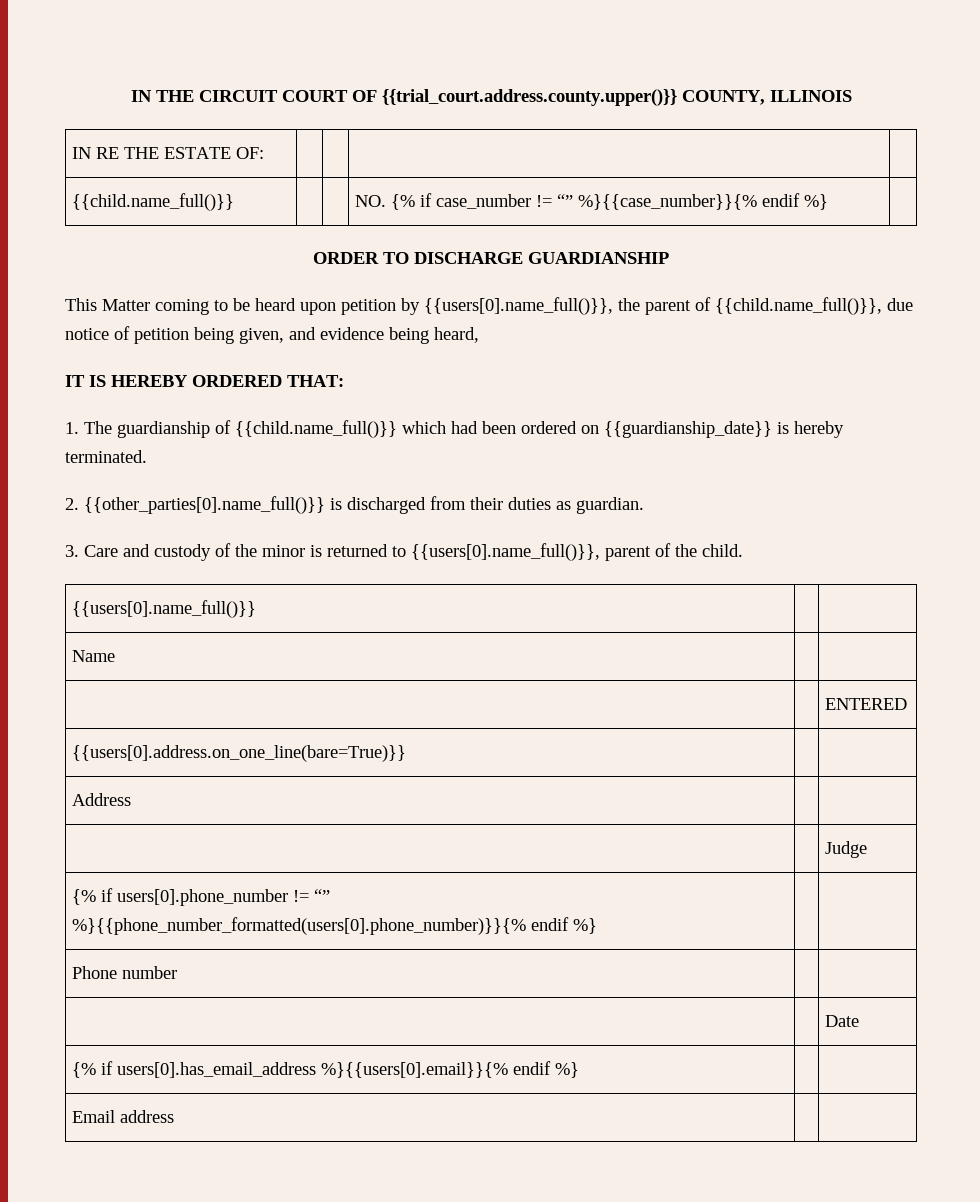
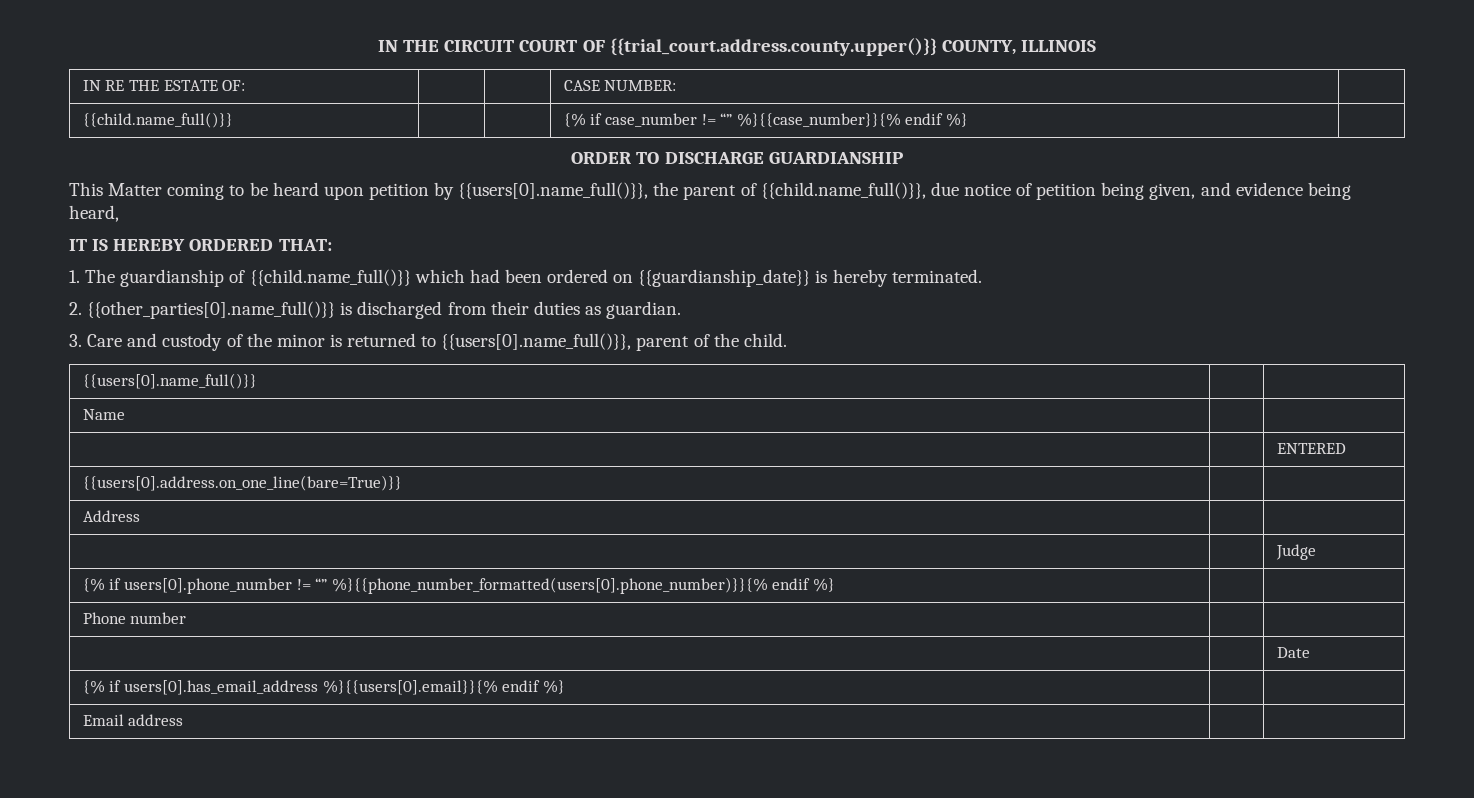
(265, 153) none -> [563,80,677,91] CASE NUMBER:
[355,195,387,207] NO. -> (233, 120) none

